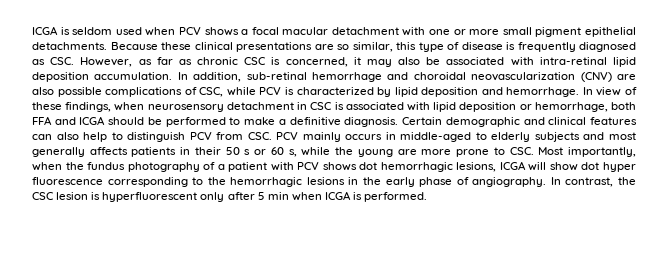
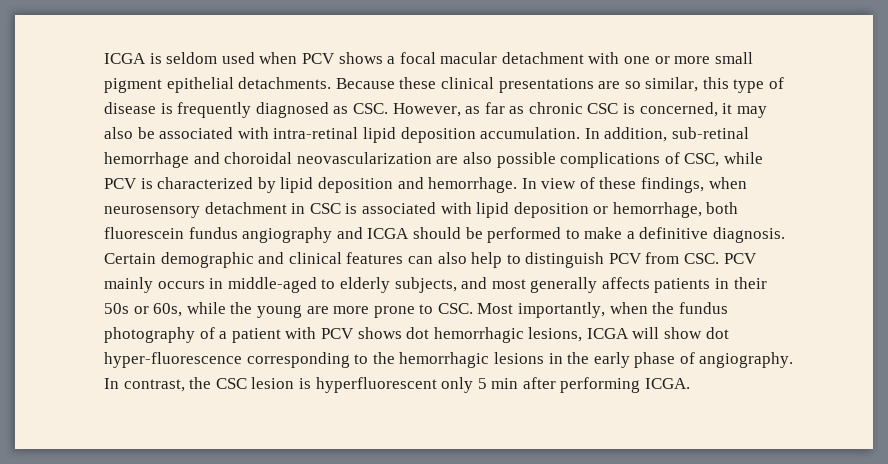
[580,72,612,82] (CNV) -> (432, 158) none
[32,116,52,125] FFA -> [104,227,333,243] fluorescein fundus angiography
[534,132,580,142] subjects -> [394,277,457,293] subjects,
[225,147,297,157] 50 s or 60 s, -> [104,303,183,317] 50s or 60s,
[602,162,636,172] [32,177,103,185] hyper fluorescence -> [104,352,242,368] hyper-fluorescence
[227,192,255,200] after -> (474, 385) none
[291,191,428,202] when ICGA is performed. -> [522,377,691,393] after performing ICGA.

